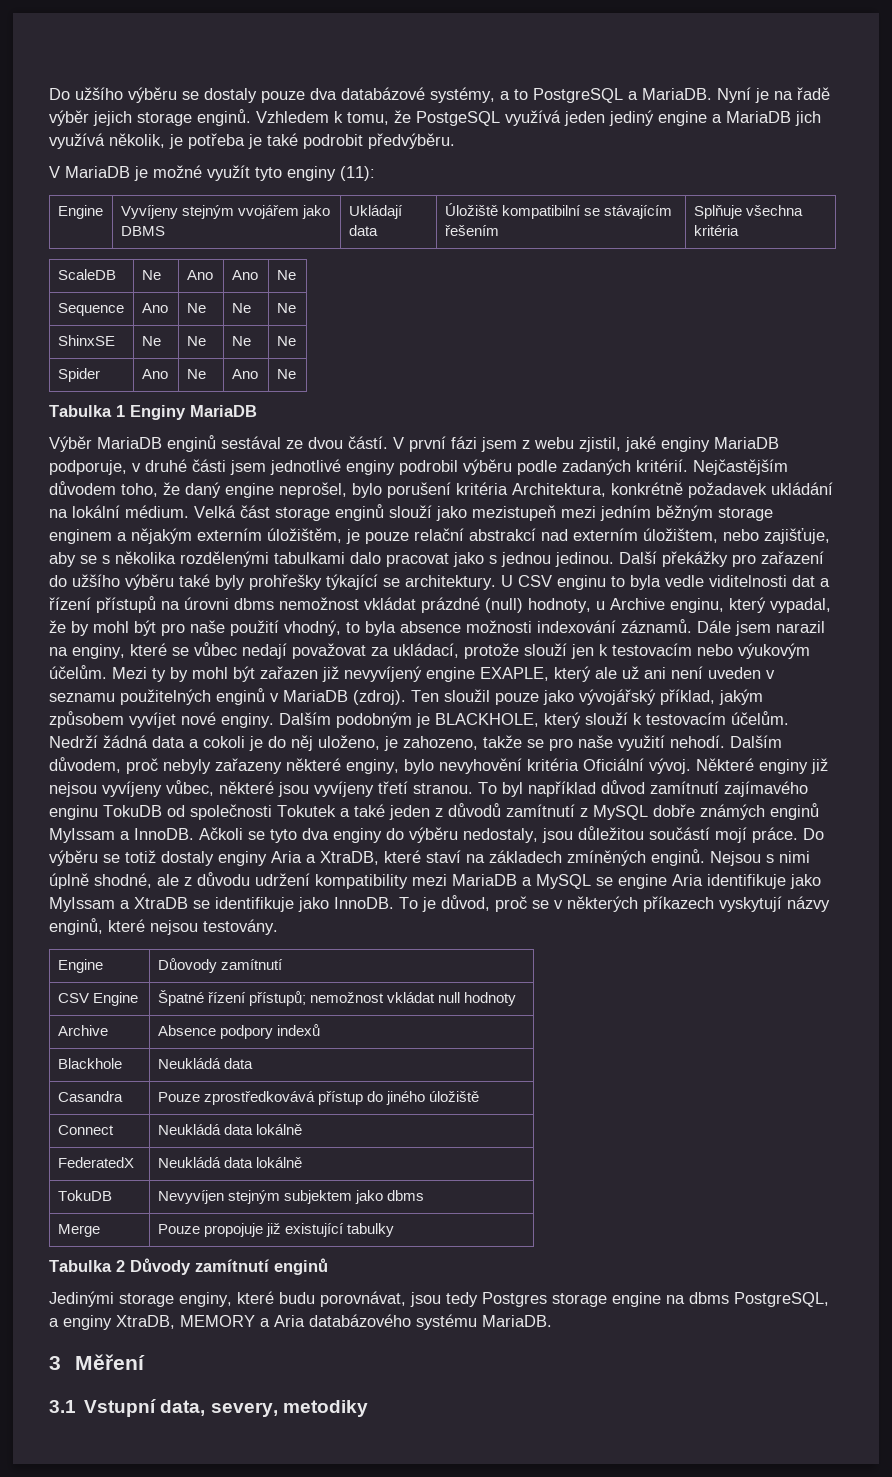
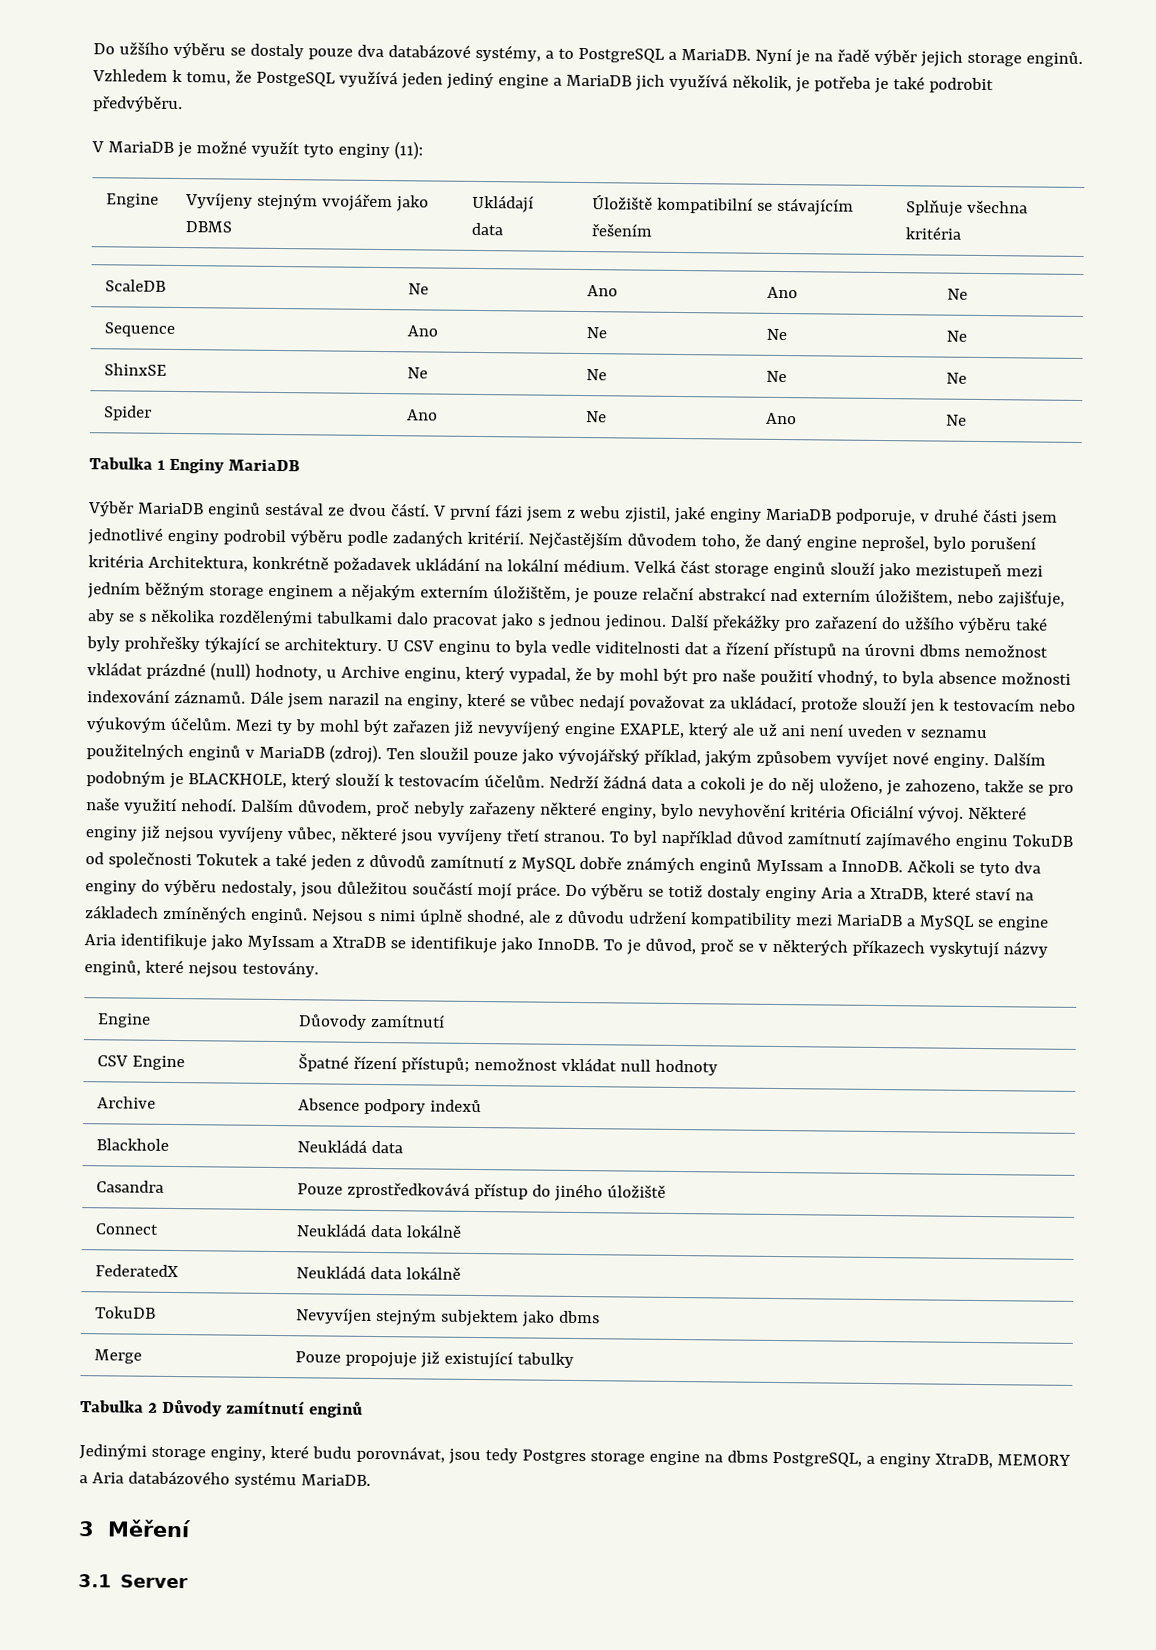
[84,1399,368,1417] Vstupní data, severy, metodiky -> [120,1574,189,1589] Server

